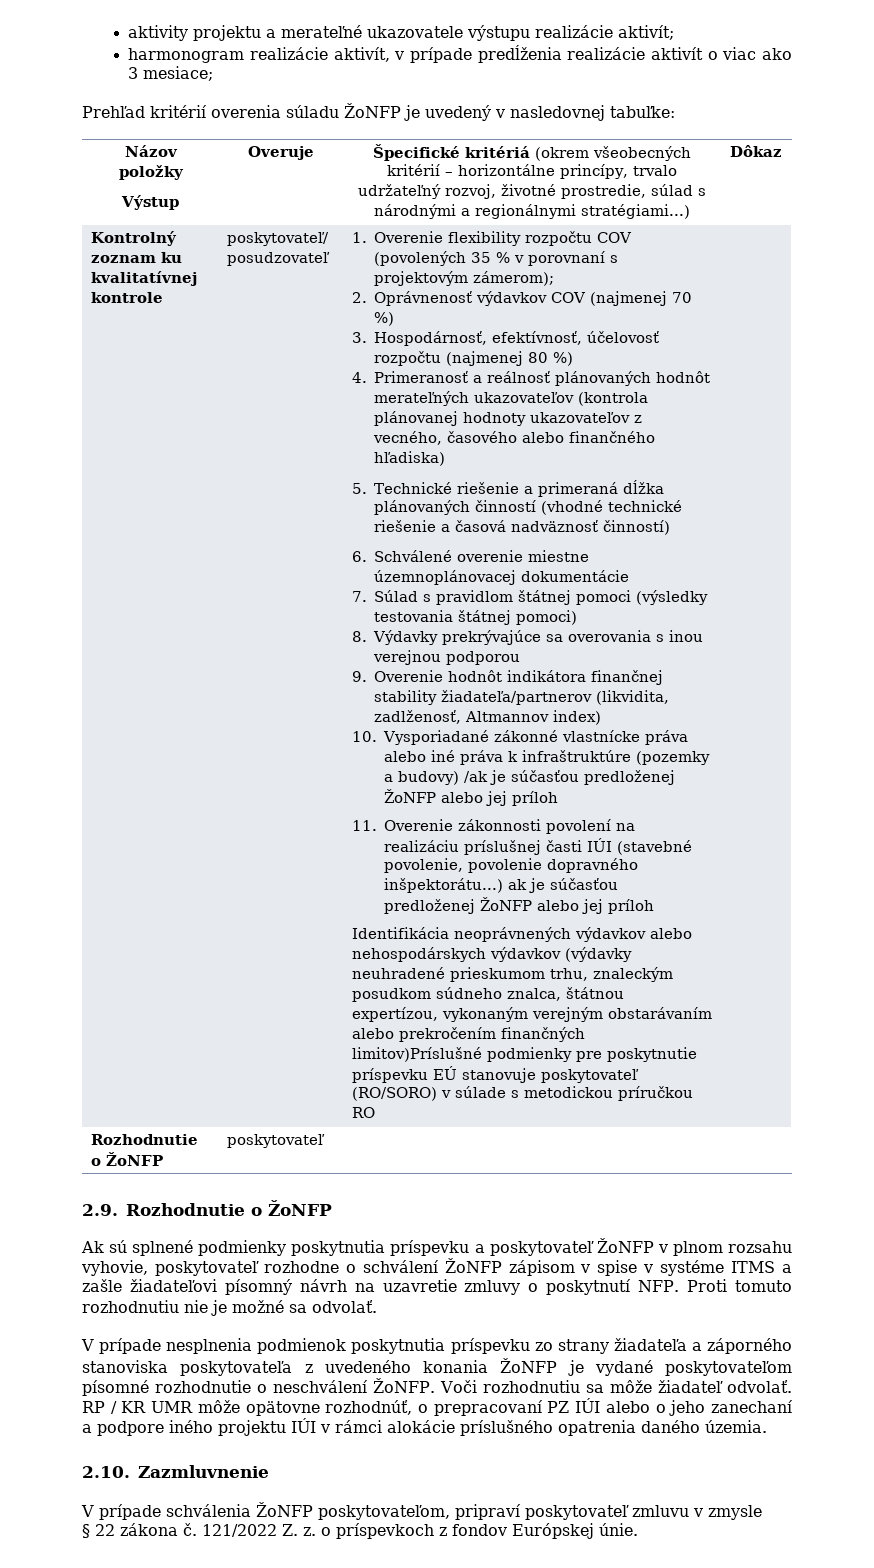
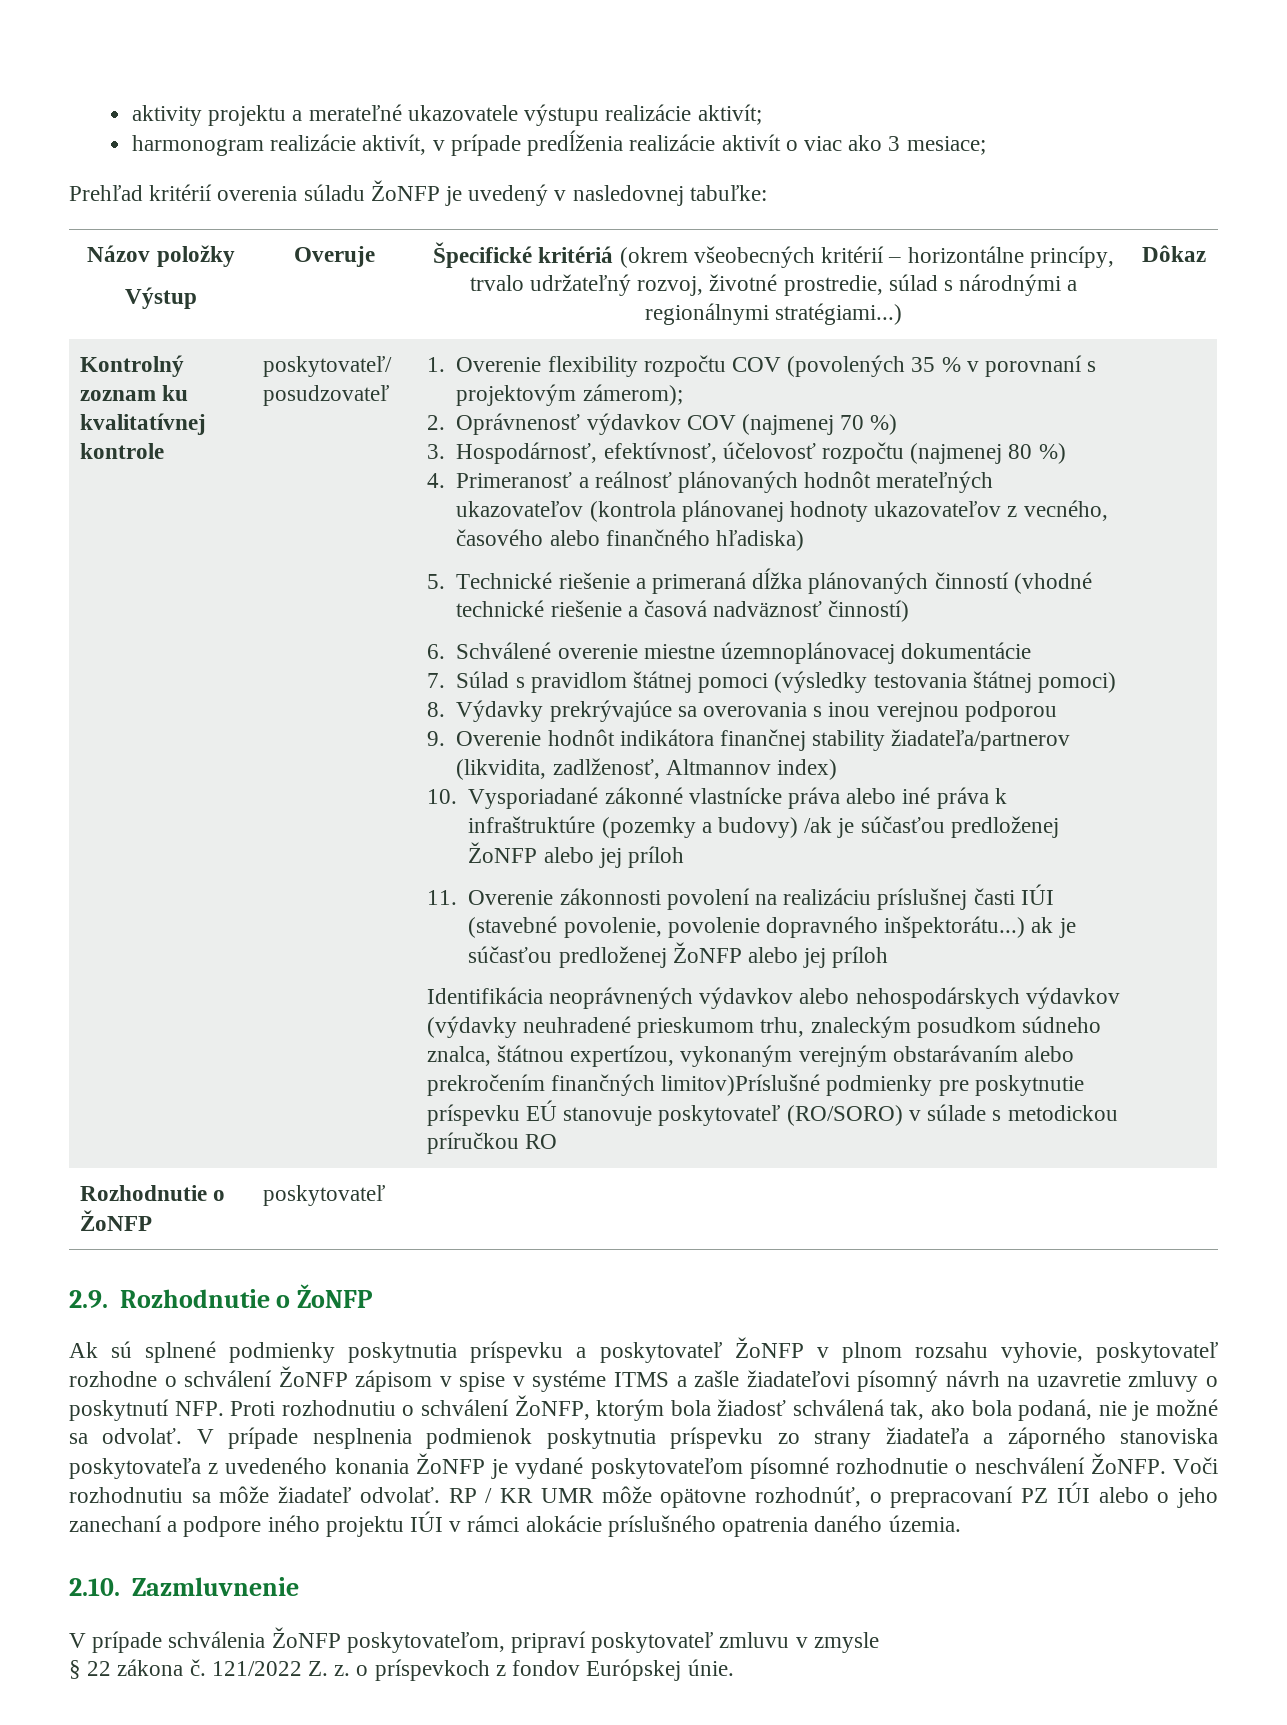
[735,1280,793,1292] [82,1300,179,1313] tomuto rozhodnutiu -> [281,1395,1093,1421] rozhodnutiu o schválení ŽoNFP, ktorým bola žiadosť schválená tak, ako bola podaná,
(377, 1306) // -> (183, 1436) none

